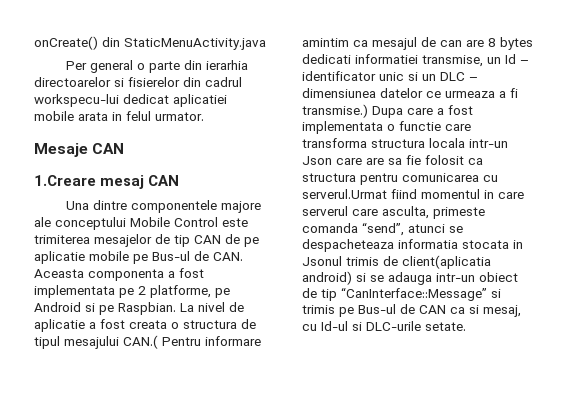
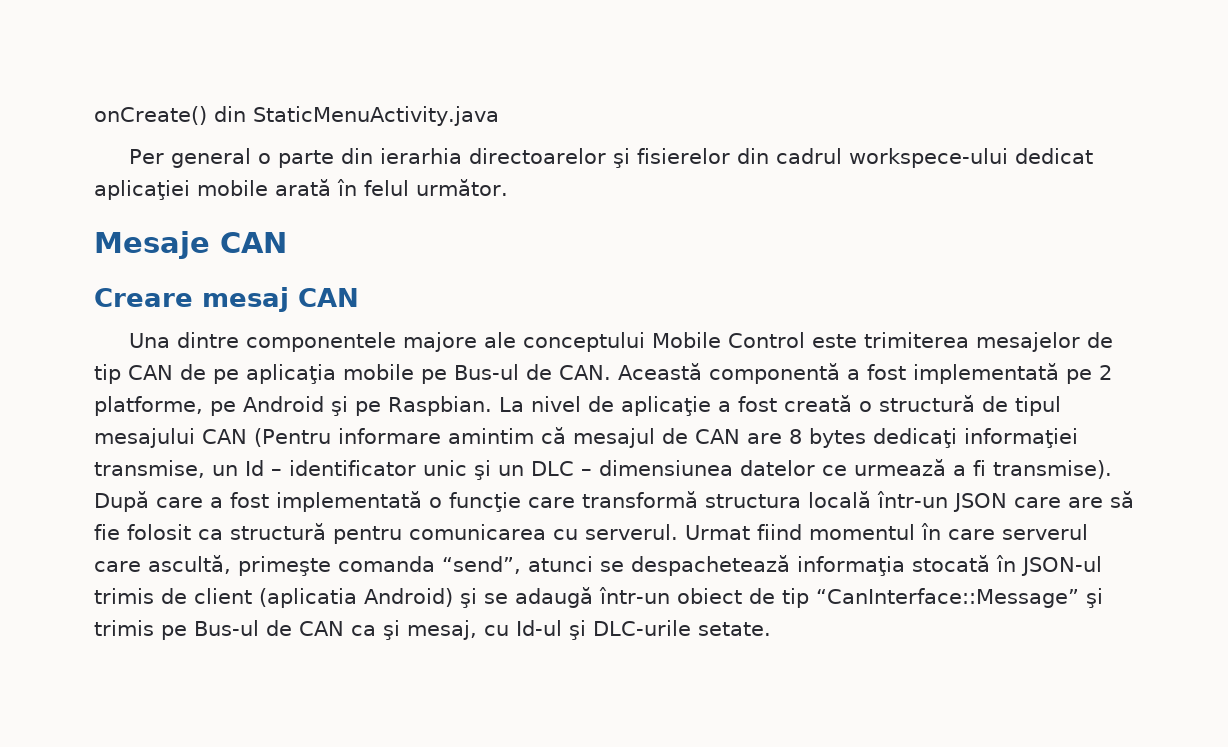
[114,78,124,87] si -> [613,148,631,168] şi
[34,94,227,107] [34,111,204,121] workspecu-lui dedicat aplicatiei mobile arata in felul urmator. -> [849,148,1094,168] [94,179,508,200] workspece-ului dedicat aplicaţiei mobile arată în felul următor.
[34,175,96,186] 1.Creare -> [94,288,193,307] Creare
[34,251,85,264] aplicatie -> [246,364,336,384] aplicaţia
[34,268,204,281] [34,285,115,298] Aceasta componenta a fost implementata -> [618,363,1059,384] Această componentă a fost implementată
[85,303,95,312] si -> [331,396,348,416] şi
[34,319,237,332] aplicatie a fost creata o structura -> [621,395,975,416] aplicaţie a fost creată o structură
[123,335,201,349] CAN.( Pentru -> [202,428,331,447] CAN (Pentru
[353,40,368,47] ca -> [540,427,566,444] că
[440,40,462,47] can -> [694,429,740,444] CAN
[302,54,418,64] dedicati informatiei -> [872,428,1078,448] dedicaţi informaţiei
[408,72,418,81] si -> [474,460,491,480] şi
[445,91,495,98] urmeaza -> [854,459,946,476] urmează
[302,104,403,118] transmise.) Dupa -> [993,460,1112,479] [94,491,149,512] transmise). După
[302,121,471,134] [302,138,508,148] [302,156,332,165] implementata o functie care transforma structura locala intr-un Json -> [276,491,1007,512] implementată o funcţie care transformă structura locală într-un JSON
[388,158,402,165] sa -> [1109,491,1134,508] să
[302,173,356,182] structura -> [230,523,326,540] structură
[302,189,387,199] serverul.Urmat -> [585,524,750,540] serverul. Urmat
[484,190,494,199] in -> [921,523,941,540] în
[382,206,485,219] asculta, primeste -> [148,555,331,576] ascultă, primeşte
[302,239,523,252] [302,255,491,269] [302,271,475,285] despacheteaza informatia stocata in Jsonul trimis de client(aplicatia android) si se adauga intr-un -> [631,555,1102,576] [94,587,670,608] despachetează informaţia stocată în JSON-ul trimis de client (aplicatia Android) şi se adaugă într-un
[491,289,501,298] si -> [1085,588,1103,608] şi
[469,305,479,314] si -> [383,620,400,640] şi
[352,322,362,331] si -> [569,620,586,640] şi

